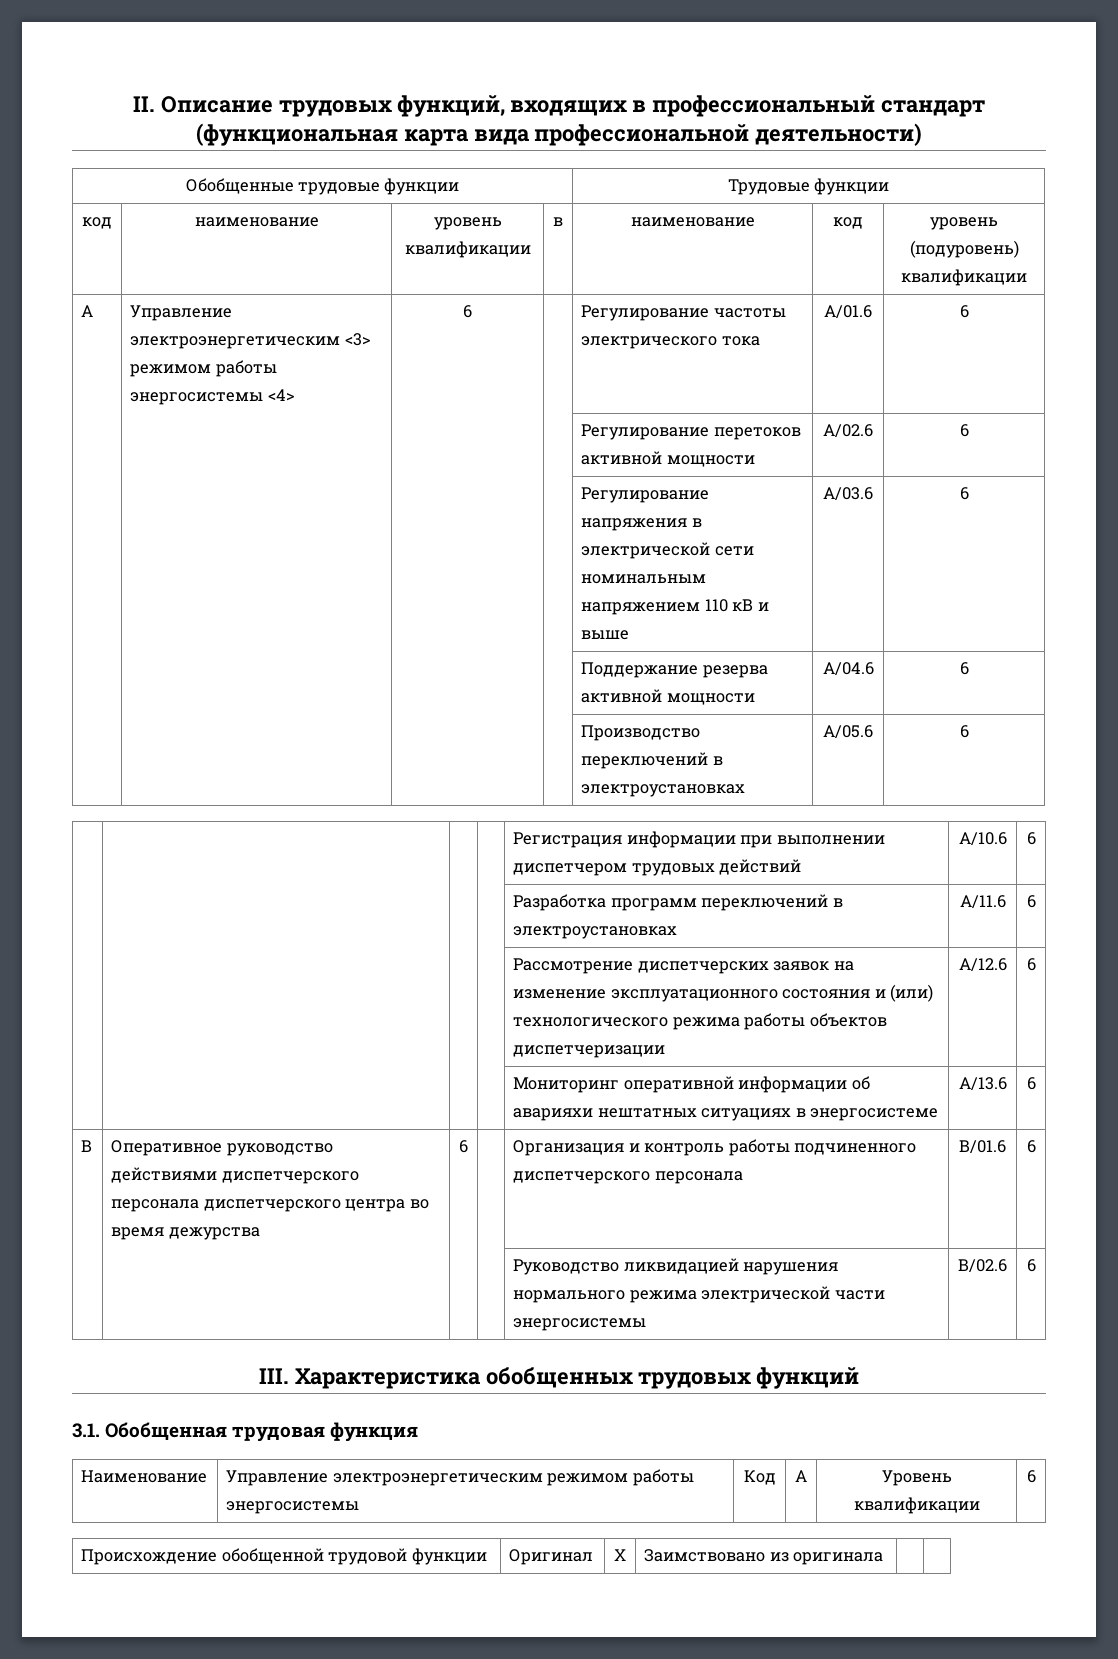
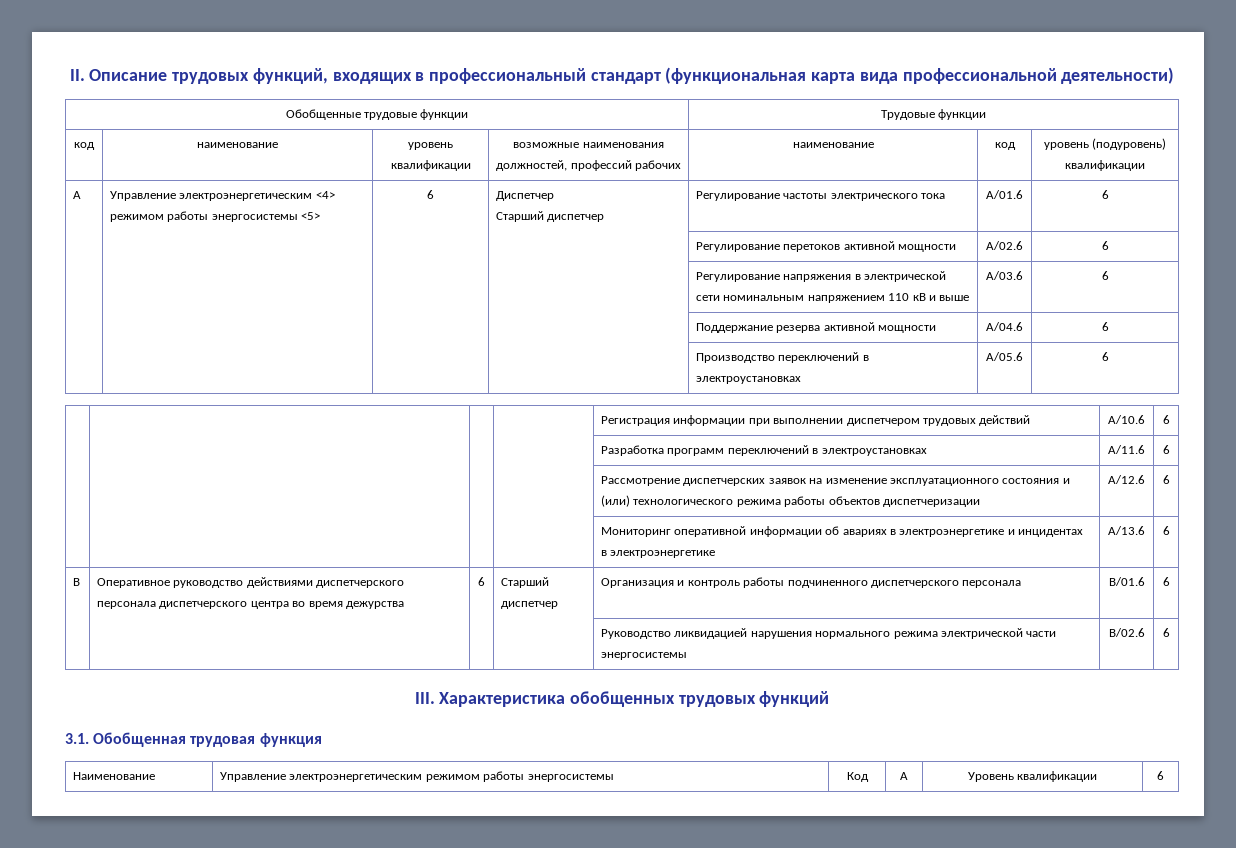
[553,217,563,226] в -> [513,142,664,148] [496,160,681,171] возможные наименования должностей, профессий рабочих
[344,333,371,346] [130,360,277,377] [130,389,295,405] [463,305,472,318] <3> режимом работы энергосистемы <4> | 6 | -> [315,191,335,199] [110,211,321,222] [427,190,434,199] [496,191,555,201] [496,211,605,222] <4> режимом работы энергосистемы <5> | 6 | Диспетчер // Старший диспетчер
[513,1108,939,1121] аварияхи нештатных ситуациях в энергосистеме -> [842,529,1084,537] [601,550,716,558] авариях в электроэнергетике и инцидентах в электроэнергетике
(468, 1146) none -> [501,577,550,588] [501,601,559,609] Старший диспетчер
[81,1548,487,1565] [509,1549,594,1565] [614,1549,626,1561] [644,1549,884,1565] // Происхождение обобщенной трудовой функции | Оригинал | X | Заимствовано из оригинала | | -> (1164, 775) none

